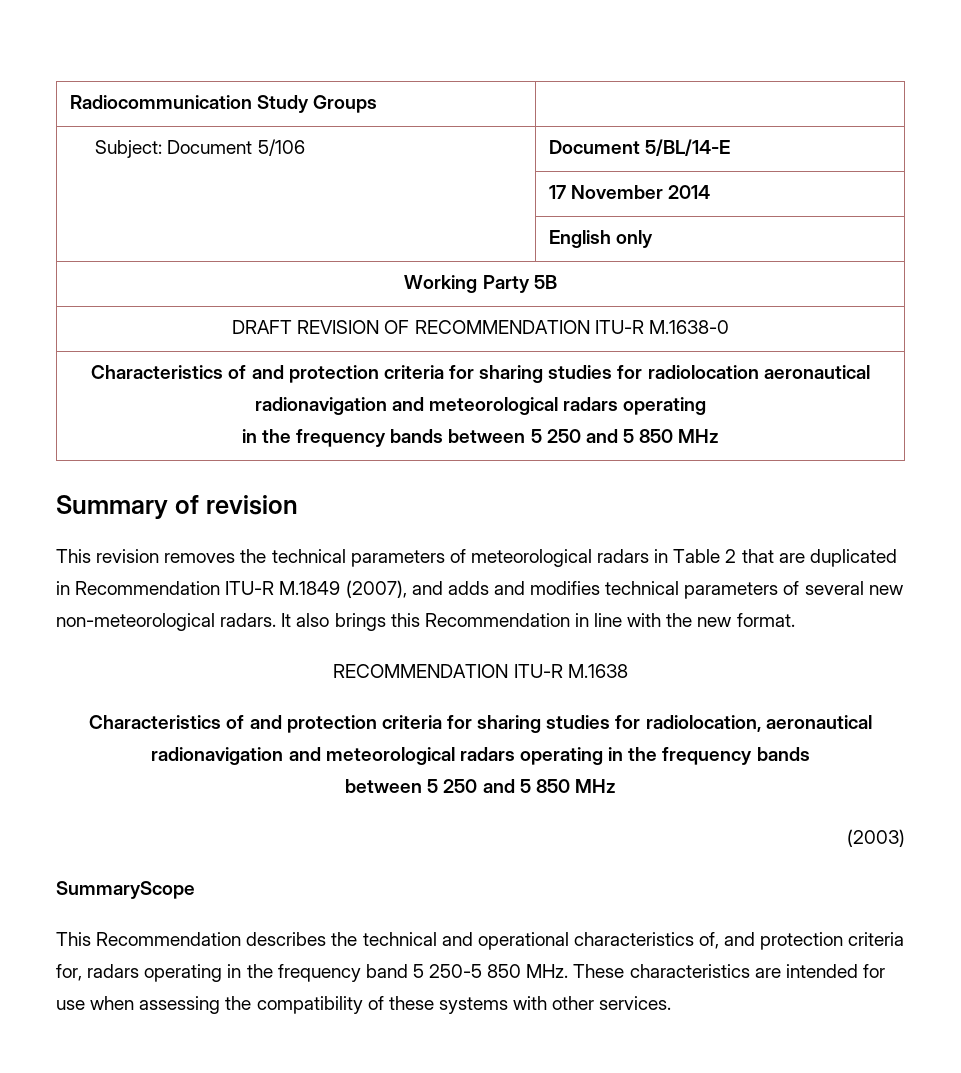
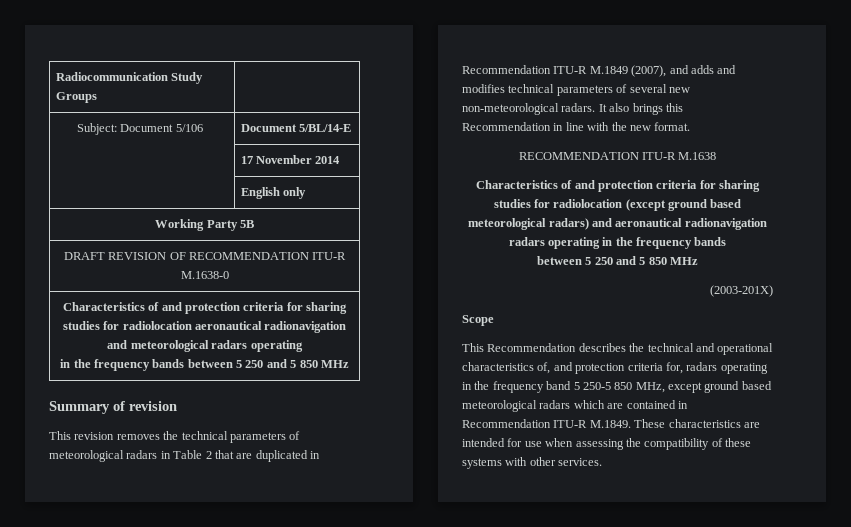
[645,715,872,732] [151,747,455,765] radiolocation, aeronautical radionavigation and meteorological -> [553,199,742,211] [468,218,767,230] radiolocation (except ground based meteorological radars) and aeronautical radionavigation
[847,829,905,847] [56,881,195,899] (2003) // SummaryScope -> [710,285,773,297] [462,315,494,326] (2003-201X) // Scope
[526,964,569,978] MHz. -> [635,381,772,393] [462,400,688,412] [462,419,631,428] MHz, except ground based meteorological radars which are contained in Recommendation ITU-R M.1849.

